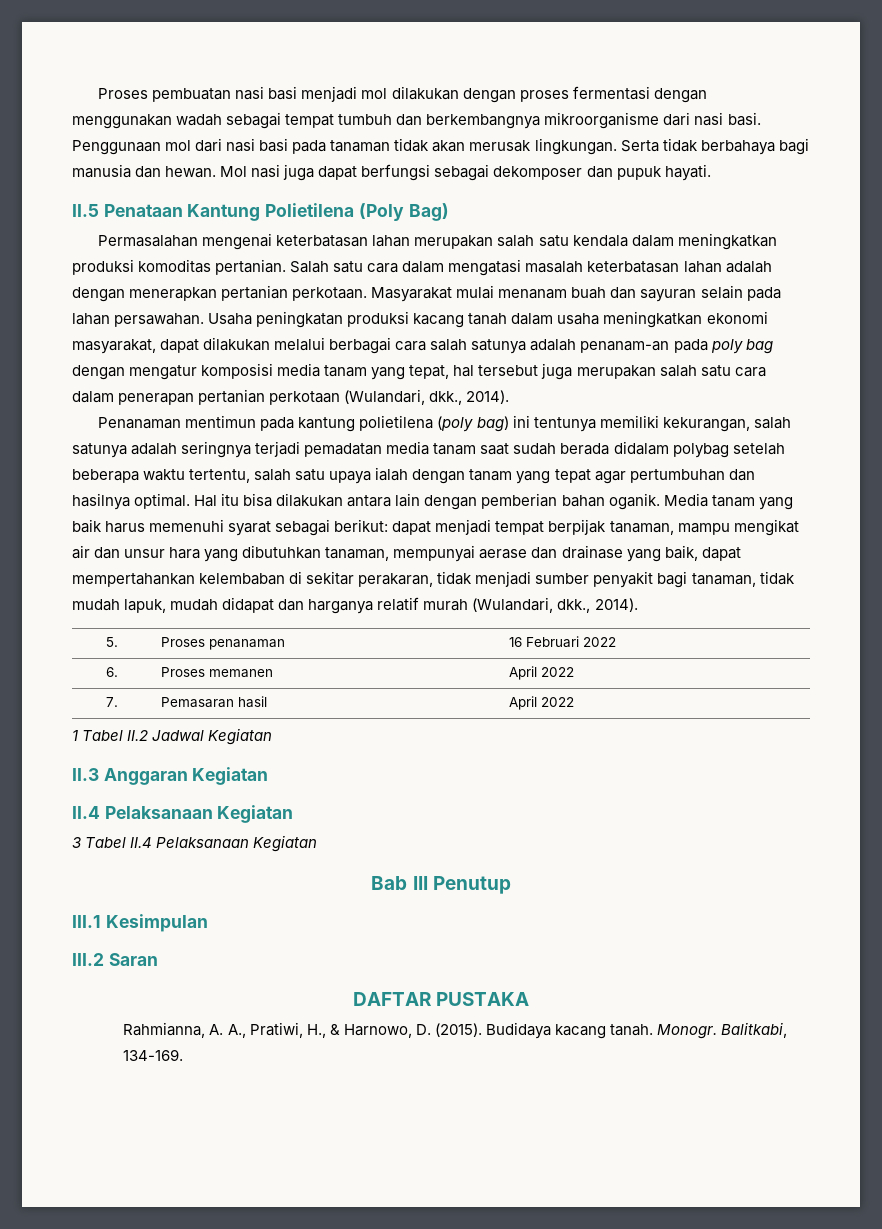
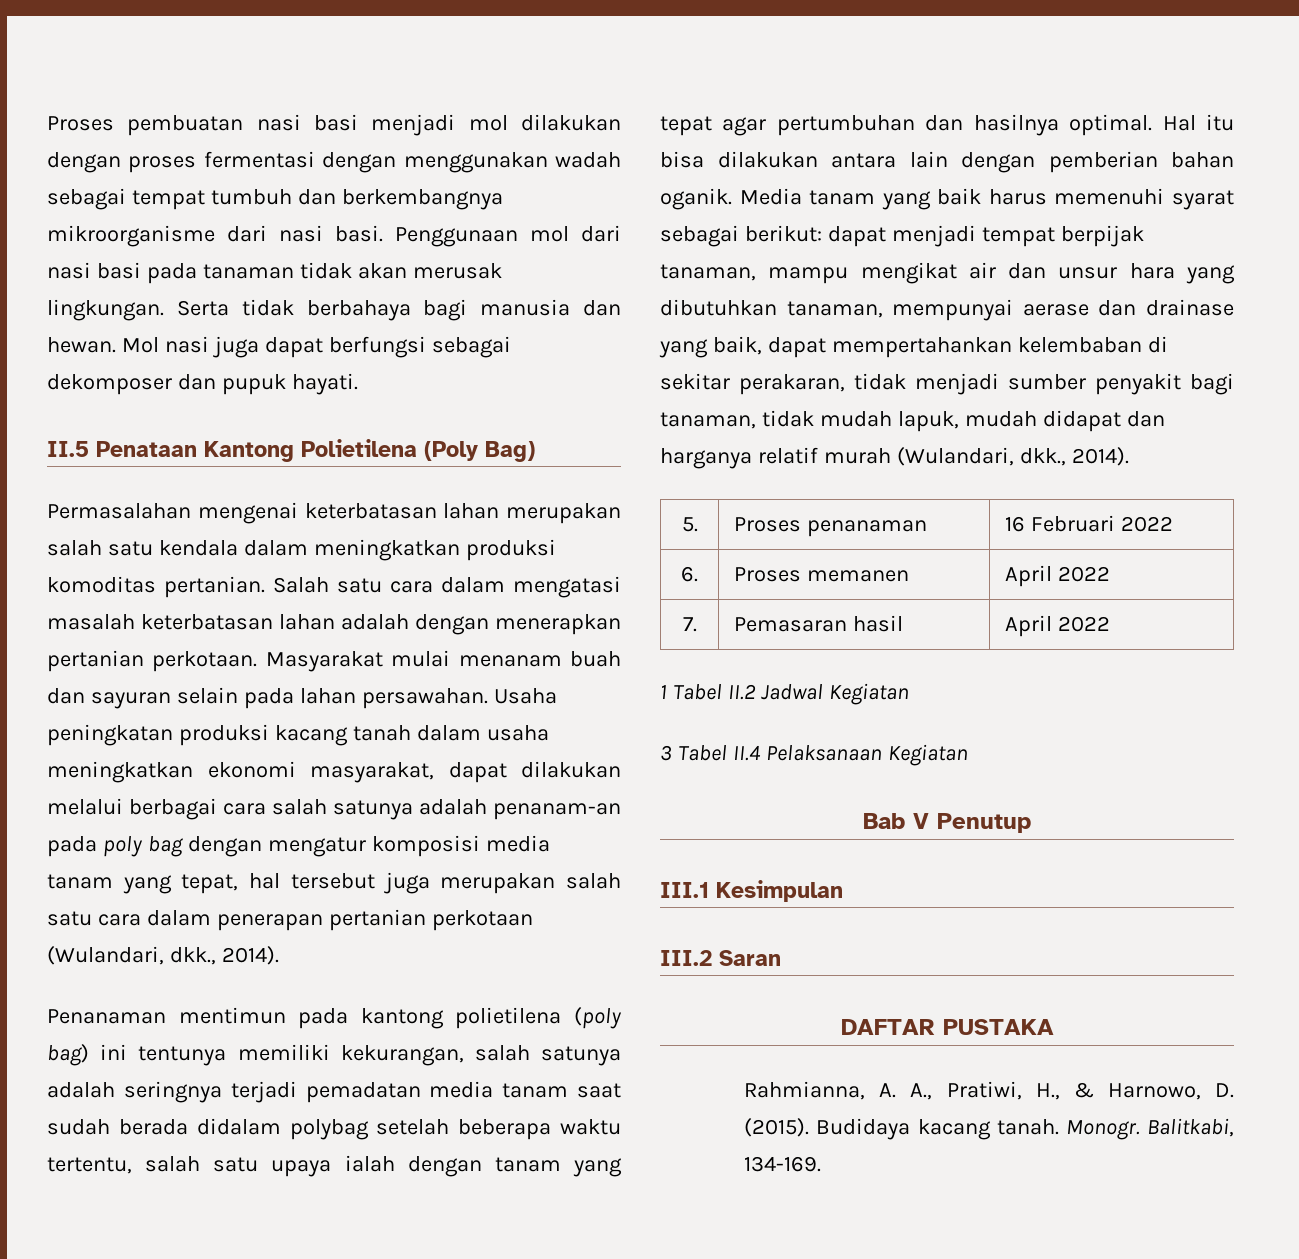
[187,204,261,221] Kantung -> [204,441,294,462] Kantong
[298,417,356,432] kantung -> [360,1008,444,1029] kantong
[72,767,269,785] [72,805,294,823] // II.3 Anggaran Kegiatan // II.4 Pelaksanaan Kegiatan -> (909, 694) none
[412,876,428,890] III -> [913,813,929,829] V

